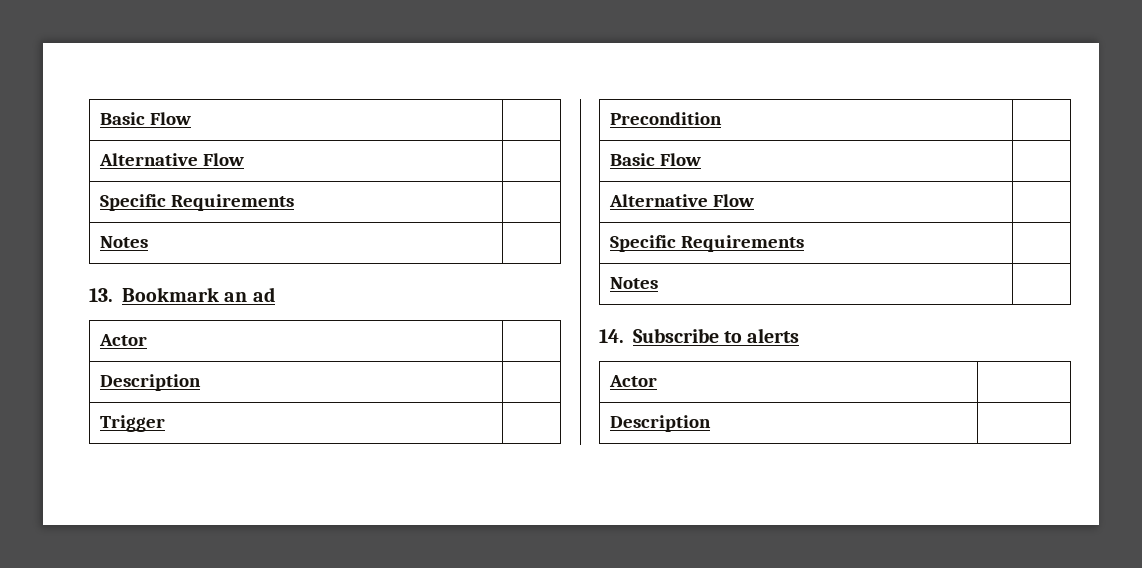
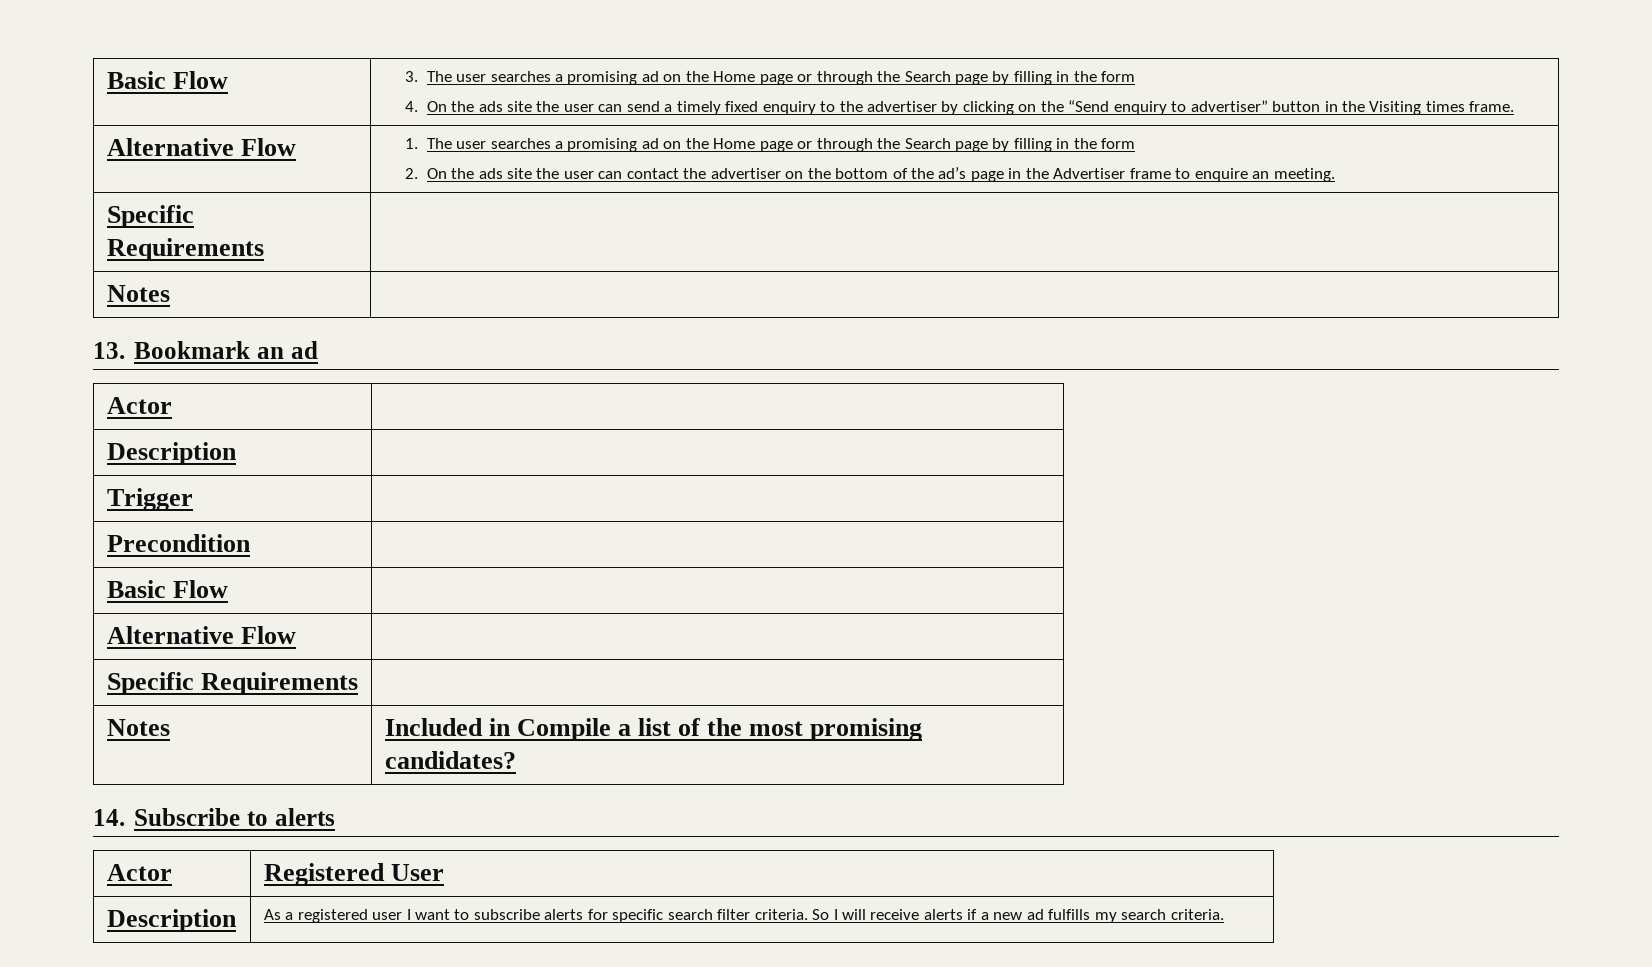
[99,112,191,125] [98,153,244,166] Basic Flow | // Alternative Flow | -> [106,71,228,89] [405,71,1136,85] [405,100,1515,115] [106,138,296,156] [405,138,1136,152] [405,167,1335,182] Basic Flow | 3. The user searches a promising ad on the Home page or through the Search page by filling in the form // 4. On the ads site the user can send a timely fixed enquiry to the advertiser by clicking on the “Send enquiry to advertiser” button in the Visiting times frame. // Alternative Flow | 1. The user searches a promising ad on the Home page or through the Search page by filling in the form // 2. On the ads site the user can contact the advertiser on the bottom of the ad’s page in the Advertiser frame to enquire an meeting.
(658, 283) none -> [384,718,922,741] [384,751,516,769] Included in Compile a list of the most promising candidates?
[609,415,711,432] // Description | -> [263,863,444,886] [106,909,237,932] [263,909,1224,923] Registered User // Description | As a registered user I want to subscribe alerts for specific search filter criteria. So I will receive alerts if a new ad fulfills my search criteria.

